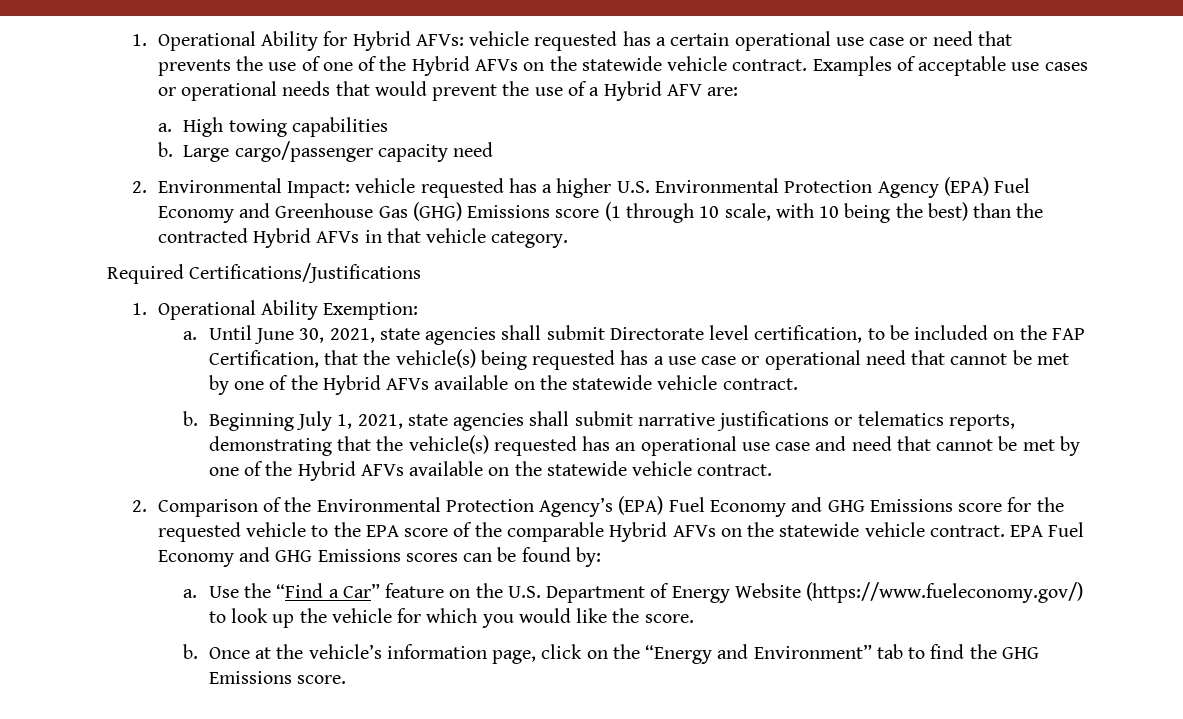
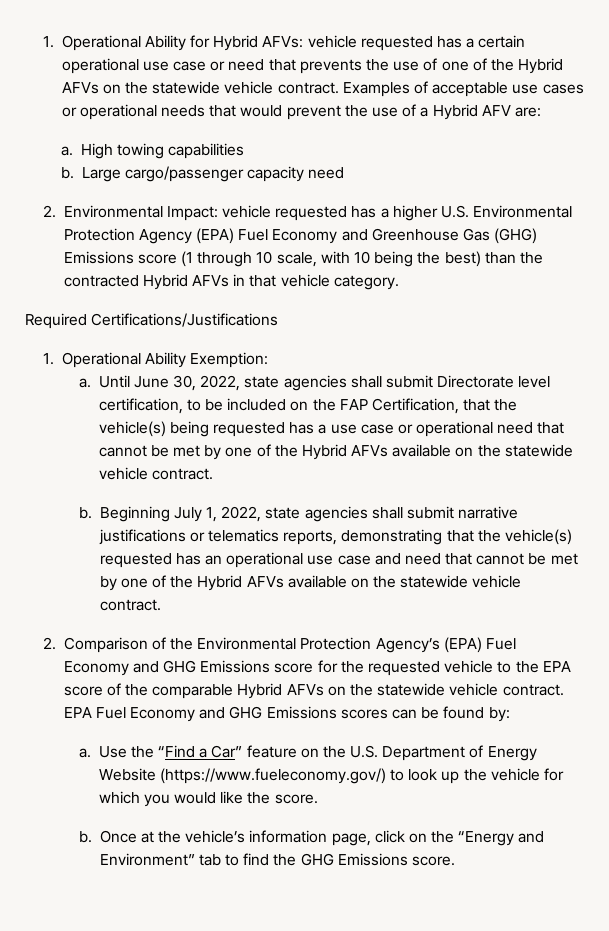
[329,328,375,343] 2021, -> [200,375,241,391] 2022,
[357,414,403,429] 2021, -> [221,506,262,522] 2022,

